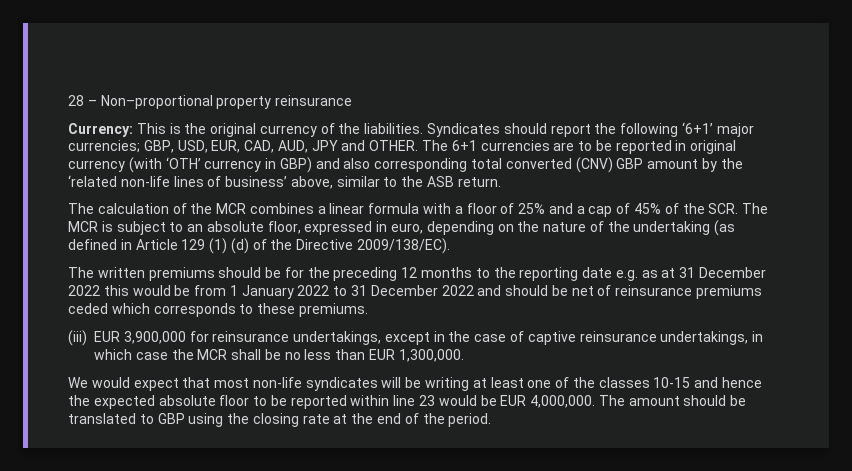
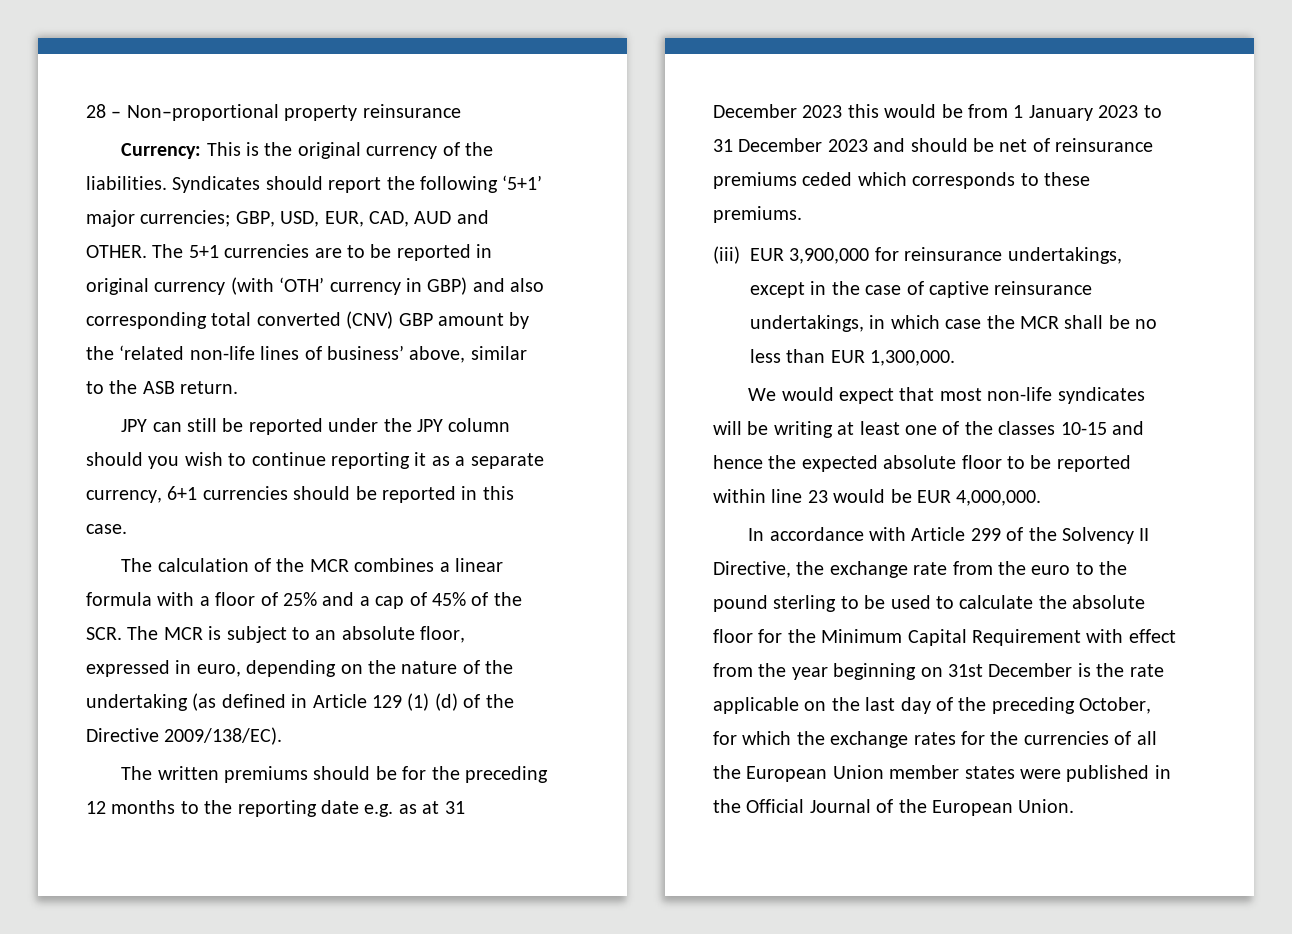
[681,122,713,134] ‘6+1’ -> [502,175,543,190] ‘5+1’
[277,140,338,153] AUD, JPY -> [414,211,452,224] AUD
[451,140,477,151] 6+1 -> [188,245,219,258] 5+1
(501, 182) none -> [121,418,511,435] [86,452,544,469] [86,486,514,503] [86,524,127,534] // JPY can still be reported under the JPY column should you wish to continue reporting it as a separate currency, 6+1 currencies should be reported in this case.
[68,285,100,296] 2022 -> [802,105,843,118] 2023
[297,285,330,296] 2022 -> [1098,105,1139,118] 2023
[441,285,474,296] 2022 -> [827,139,868,152] 2023
[598,395,747,406] [68,413,492,427] The amount should be translated to GBP using the closing rate at the end of the period. -> [748,527,1150,544] [713,561,1128,578] [713,595,1146,612] [713,629,1176,646] [713,663,1164,680] [713,697,1152,714] [713,731,1157,748] [713,765,1171,782] [713,799,1075,816] // In accordance with Article 299 of the Solvency II Directive, the exchange rate from the euro to the pound sterling to be used to calculate the absolute floor for the Minimum Capital Requirement with effect from the year beginning on 31st December is the rate applicable on the last day of the preceding October, for which the exchange rates for the currencies of all the European Union member states were published in the Official Journal of the European Union.

